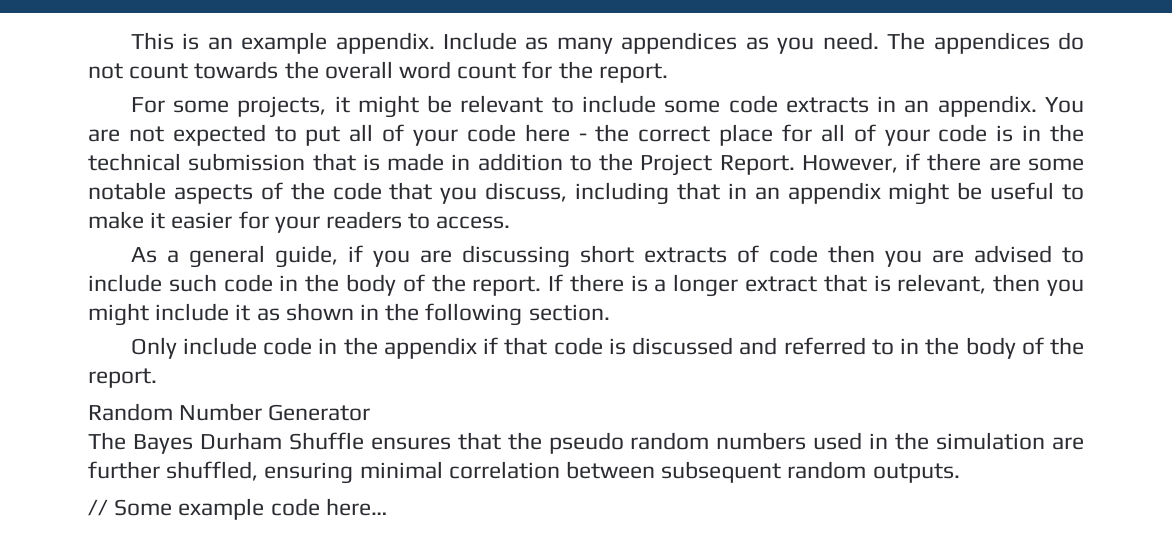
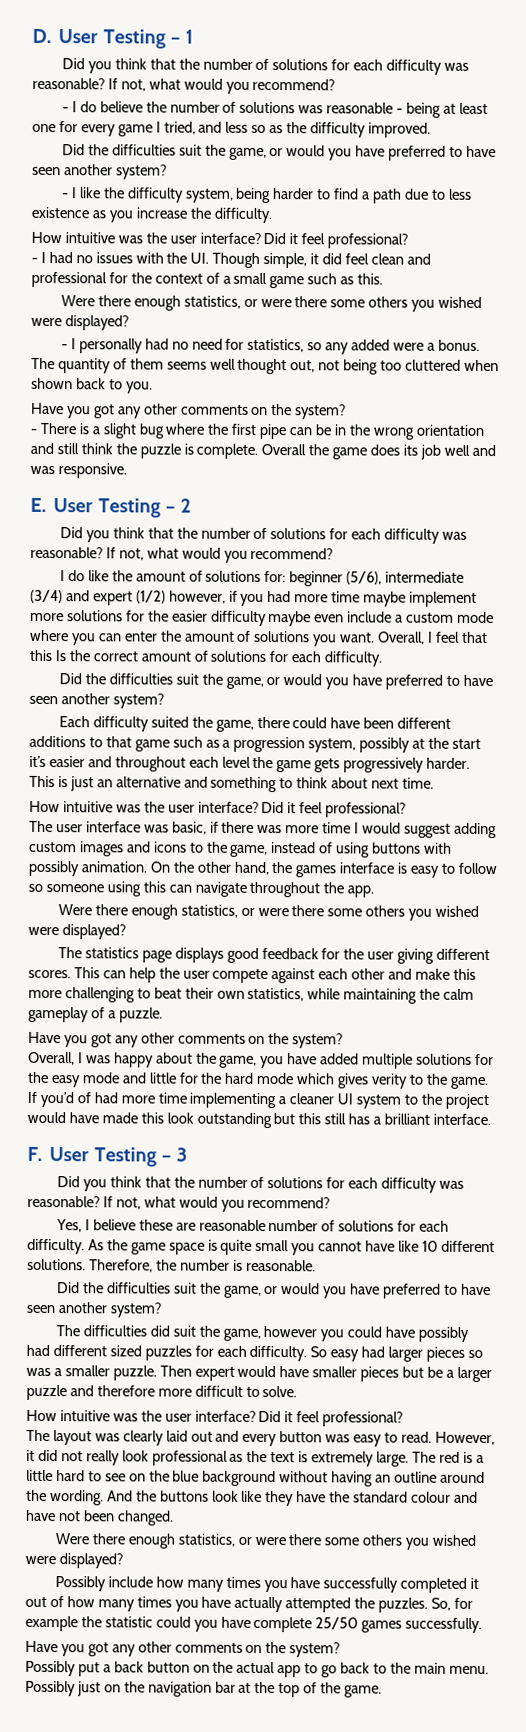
[130,32,1084,54] [88,61,668,83] [130,95,1084,118] [88,124,1085,146] [88,153,1084,176] [88,182,1084,205] [88,211,511,233] [130,245,1084,268] [88,274,1084,297] [88,303,610,326] [130,337,1084,359] [88,368,157,388] [88,403,371,421] [88,432,1084,454] [88,461,960,484] [88,498,387,520] This is an example appendix. Include as many appendices as you need. The appendices do not count towards the overall word count for the report. // For some projects, it might be relevant to include some code extracts in an appendix. You are not expected to put all of your code here - the correct place for all of your code is in the technical submission that is made in addition to the Project Report. However, if there are some notable aspects of the code that you discuss, including that in an appendix might be useful to make it easier for your readers to access. // As a general guide, if you are discussing short extracts of code then you are advised to include such code in the body of the report. If there is a longer extract that is relevant, then you might include it as shown in the following section. // Only include code in the appendix if that code is discussed and referred to in the body of the report. // Random Number Generator // The Bayes Durham Shuffle ensures that the pseudo random numbers used in the simulation are further shuffled, ensuring minimal correlation between subsequent random outputs. // // Some example code here… -> [32,28,194,49] [61,58,470,75] [32,77,336,94] [61,101,488,118] [32,121,431,138] [61,144,496,161] [32,164,167,180] [61,187,472,204] [31,206,272,224] [31,231,409,249] [31,251,431,269] [31,271,384,289] [60,295,483,312] [31,315,129,331] [60,338,480,355] [31,357,499,375] [31,377,153,394] [31,402,347,420] [30,422,485,440] [30,442,496,460] [30,463,127,479] [30,497,192,518] [59,527,468,544] [30,546,334,563] [59,570,465,587] [30,589,478,607] [30,610,495,627] [30,629,488,647] [29,649,383,667] [58,673,493,690] [29,693,164,709] [58,716,452,732] [29,735,481,753] [29,755,471,773] [29,775,435,793] [29,800,407,818] [29,820,497,839] [29,841,453,858] [28,860,498,878] [28,881,375,898] [57,904,480,921] [28,924,126,940] [57,947,491,964] [28,967,476,984] [28,987,475,1004] [28,1006,163,1023] [28,1031,344,1049] [28,1051,494,1069] [28,1071,489,1090] [27,1091,489,1110] [27,1111,491,1129] [27,1146,189,1167] [56,1176,465,1193] [27,1195,331,1212] [55,1219,450,1233] [27,1238,495,1256] [27,1258,316,1273] [56,1282,491,1299] [26,1302,162,1318] [55,1325,470,1342] [26,1344,483,1362] [26,1365,492,1383] [26,1384,298,1401] [26,1409,404,1427] [26,1429,495,1447] [26,1449,484,1467] [26,1469,485,1487] [26,1489,478,1507] [26,1509,174,1526] [54,1533,477,1550] [25,1553,123,1569] [54,1576,480,1593] [25,1596,473,1613] [25,1615,483,1634] [25,1640,341,1658] [25,1660,489,1678] [25,1680,383,1698] D. User Testing – 1 // Did you think that the number of solutions for each difficulty was reasonable? If not, what would you recommend? // - I do believe the number of solutions was reasonable - being at least one for every game I tried, and less so as the difficulty improved. // Did the difficulties suit the game, or would you have preferred to have seen another system? // - I like the difficulty system, being harder to find a path due to less existence as you increase the difficulty. // How intuitive was the user interface? Did it feel professional? // - I had no issues with the UI. Though simple, it did feel clean and professional for the context of a small game such as this. // Were there enough statistics, or were there some others you wished were displayed? // - I personally had no need for statistics, so any added were a bonus. The quantity of them seems well thought out, not being too cluttered when shown back to you. // Have you got any other comments on the system? // - There is a slight bug where the first pipe can be in the wrong orientation and still think the puzzle is complete. Overall the game does its job well and was responsive. // E. User Testing – 2 // Did you think that the number of solutions for each difficulty was reasonable? If not, what would you recommend? // I do like the amount of solutions for: beginner (5/6), intermediate (3/4) and expert (1/2) however, if you had more time maybe implement more solutions for the easier difficulty maybe even include a custom mode where you can enter the amount of solutions you want. Overall, I feel that this Is the correct amount of solutions for each difficulty. // Did the difficulties suit the game, or would you have preferred to have seen another system? // Each difficulty suited the game, there could have been different additions to that game such as a progression system, possibly at the start it’s easier and throughout each level the game gets progressively harder. This is just an alternative and something to think about next time. // How intuitive was the user interface? Did it feel professional? // The user interface was basic, if there was more time I would suggest adding custom images and icons to the game, instead of using buttons with possibly animation. On the other hand, the games interface is easy to follow so someone using this can navigate throughout the app. // Were there enough statistics, or were there some others you wished were displayed? // The statistics page displays good feedback for the user giving different scores. This can help the user compete against each other and make this more challenging to beat their own statistics, while maintaining the calm gameplay of a puzzle. // Have you got any other comments on the system? // Overall, I was happy about the game, you have added multiple solutions for the easy mode and little for the hard mode which gives verity to the game. If you’d of had more time implementing a cleaner UI system to the project would have made this look outstanding but this still has a brilliant interface. // F. User Testing – 3 // Did you think that the number of solutions for each difficulty was reasonable? If not, what would you recommend? // Yes, I believe these are reasonable number of solutions for each difficulty. As the game space is quite small you cannot have like 10 different solutions. Therefore, the number is reasonable. // Did the difficulties suit the game, or would you have preferred to have seen another system? // The difficulties did suit the game, however you could have possibly had different sized puzzles for each difficulty. So easy had larger pieces so was a smaller puzzle. Then expert would have smaller pieces but be a larger puzzle and therefore more difficult to solve. // How intuitive was the user interface? Did it feel professional? // The layout was clearly laid out and every button was easy to read. However, it did not really look professional as the text is extremely large. The red is a little hard to see on the blue background without having an outline around the wording. And the buttons look like they have the standard colour and have not been changed. // Were there enough statistics, or were there some others you wished were displayed? // Possibly include how many times you have successfully completed it out of how many times you have actually attempted the puzzles. So, for example the statistic could you have complete 25/50 games successfully. // Have you got any other comments on the system? // Possibly put a back button on the actual app to go back to the main menu. Possibly just on the navigation bar at the top of the game.

